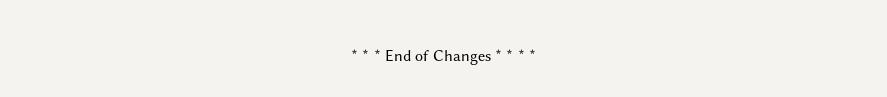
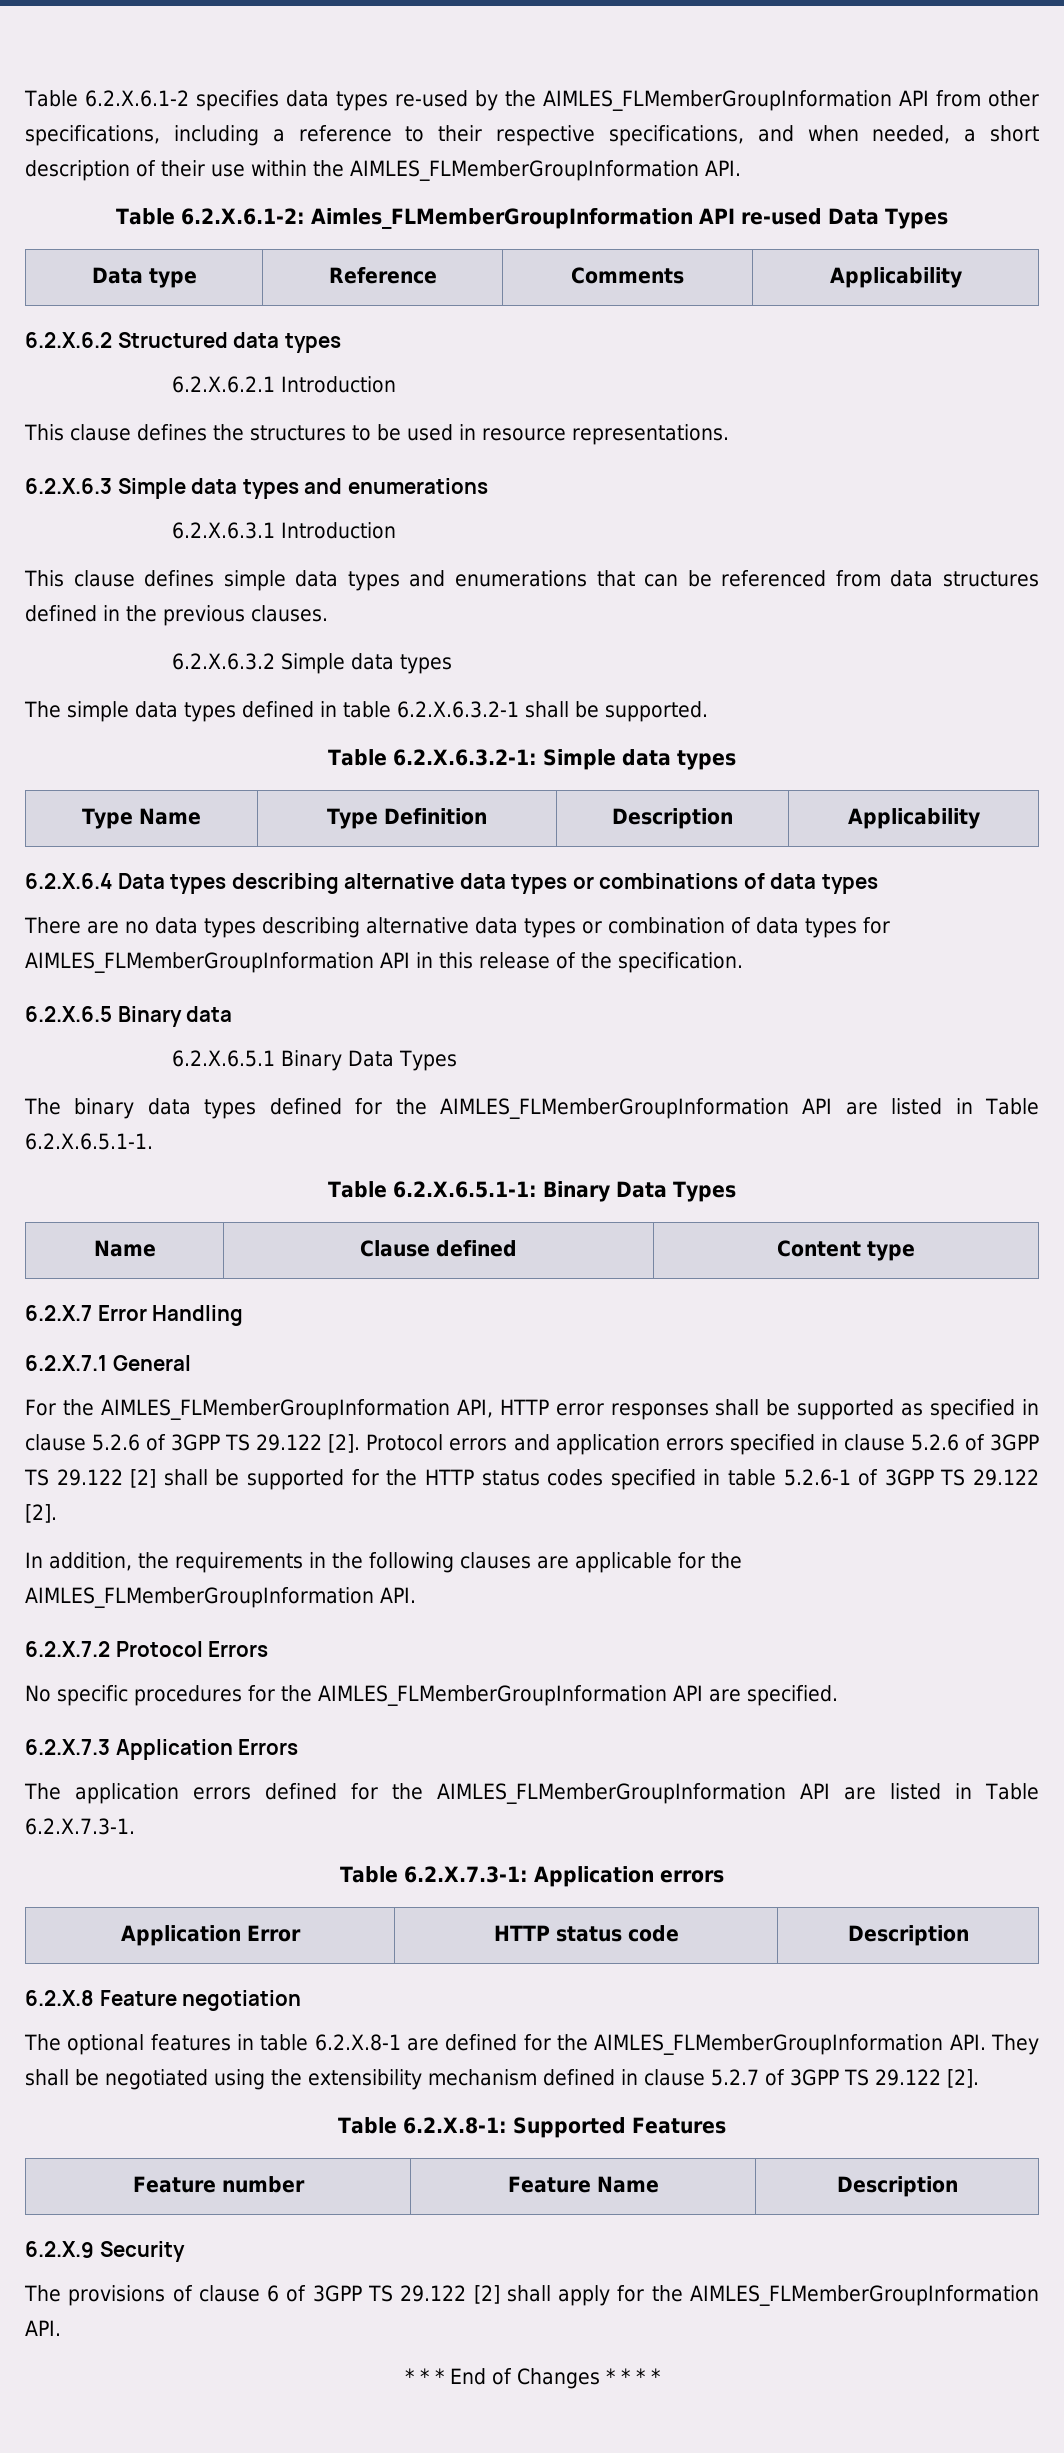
(351, 55) none -> [24,90,1039,111] [25,125,1040,146] [25,160,741,181] [116,208,948,229] [91,267,197,288] [328,267,437,284] [571,267,684,284] [829,267,962,288] [25,332,341,353] [172,376,397,393] [24,424,729,445] [25,478,488,499] [172,522,397,539] [24,570,1039,591] [25,605,328,626] [172,653,453,674] [24,701,708,722] [328,749,736,770] [81,808,202,829] [326,808,488,829] [612,808,733,829] [847,808,980,829] [25,873,878,894] [24,917,890,938] [25,952,743,973] [25,1006,233,1027] [172,1050,458,1071] [24,1098,1040,1119] [25,1133,153,1150] [328,1181,736,1202] [93,1240,156,1257] [360,1240,517,1257] [777,1240,915,1261] [25,1305,244,1326] [25,1355,191,1371] [25,1399,1039,1420] [25,1434,1039,1455] [24,1469,1039,1490] [25,1504,57,1523] [25,1552,742,1573] [25,1587,416,1608] [25,1641,269,1657] [25,1685,838,1706] [25,1739,299,1760] [24,1783,1040,1804] [25,1818,135,1835] [339,1866,725,1887] [120,1925,301,1946] [493,1925,679,1942] [847,1925,969,1946] [25,1990,302,2011] [24,2034,1039,2055] [25,2069,979,2090] [338,2117,726,2138] [132,2176,305,2193] [507,2176,659,2193] [836,2176,958,2197] [25,2241,185,2262] [24,2285,1039,2306] [25,2320,61,2336] Table 6.2.X.6.1-2 specifies data types re-used by the AIMLES_FLMemberGroupInformation API from other specifications, including a reference to their respective specifications, and when needed, a short description of their use within the AIMLES_FLMemberGroupInformation API. // Table 6.2.X.6.1-2: Aimles_FLMemberGroupInformation API re-used Data Types // Data type | Reference | Comments | Applicability // 6.2.X.6.2 Structured data types // 6.2.X.6.2.1 Introduction // This clause defines the structures to be used in resource representations. // 6.2.X.6.3 Simple data types and enumerations // 6.2.X.6.3.1 Introduction // This clause defines simple data types and enumerations that can be referenced from data structures defined in the previous clauses. // 6.2.X.6.3.2 Simple data types // The simple data types defined in table 6.2.X.6.3.2-1 shall be supported. // Table 6.2.X.6.3.2-1: Simple data types // Type Name | Type Definition | Description | Applicability // 6.2.X.6.4 Data types describing alternative data types or combinations of data types // There are no data types describing alternative data types or combination of data types for AIMLES_FLMemberGroupInformation API in this release of the specification. // 6.2.X.6.5 Binary data // 6.2.X.6.5.1 Binary Data Types // The binary data types defined for the AIMLES_FLMemberGroupInformation API are listed in Table 6.2.X.6.5.1-1. // Table 6.2.X.6.5.1-1: Binary Data Types // Name | Clause defined | Content type // 6.2.X.7 Error Handling // 6.2.X.7.1 General // For the AIMLES_FLMemberGroupInformation API, HTTP error responses shall be supported as specified in clause 5.2.6 of 3GPP TS 29.122 [2]. Protocol errors and application errors specified in clause 5.2.6 of 3GPP TS 29.122 [2] shall be supported for the HTTP status codes specified in table 5.2.6-1 of 3GPP TS 29.122 [2]. // In addition, the requirements in the following clauses are applicable for the AIMLES_FLMemberGroupInformation API. // 6.2.X.7.2 Protocol Errors // No specific procedures for the AIMLES_FLMemberGroupInformation API are specified. // 6.2.X.7.3 Application Errors // The application errors defined for the AIMLES_FLMemberGroupInformation API are listed in Table 6.2.X.7.3-1. // Table 6.2.X.7.3-1: Application errors // Application Error | HTTP status code | Description // 6.2.X.8 Feature negotiation // The optional features in table 6.2.X.8-1 are defined for the AIMLES_FLMemberGroupInformation API. They shall be negotiated using the extensibility mechanism defined in clause 5.2.7 of 3GPP TS 29.122 [2]. // Table 6.2.X.8-1: Supported Features // Feature number | Feature Name | Description // 6.2.X.9 Security // The provisions of clause 6 of 3GPP TS 29.122 [2] shall apply for the AIMLES_FLMemberGroupInformation API. //

